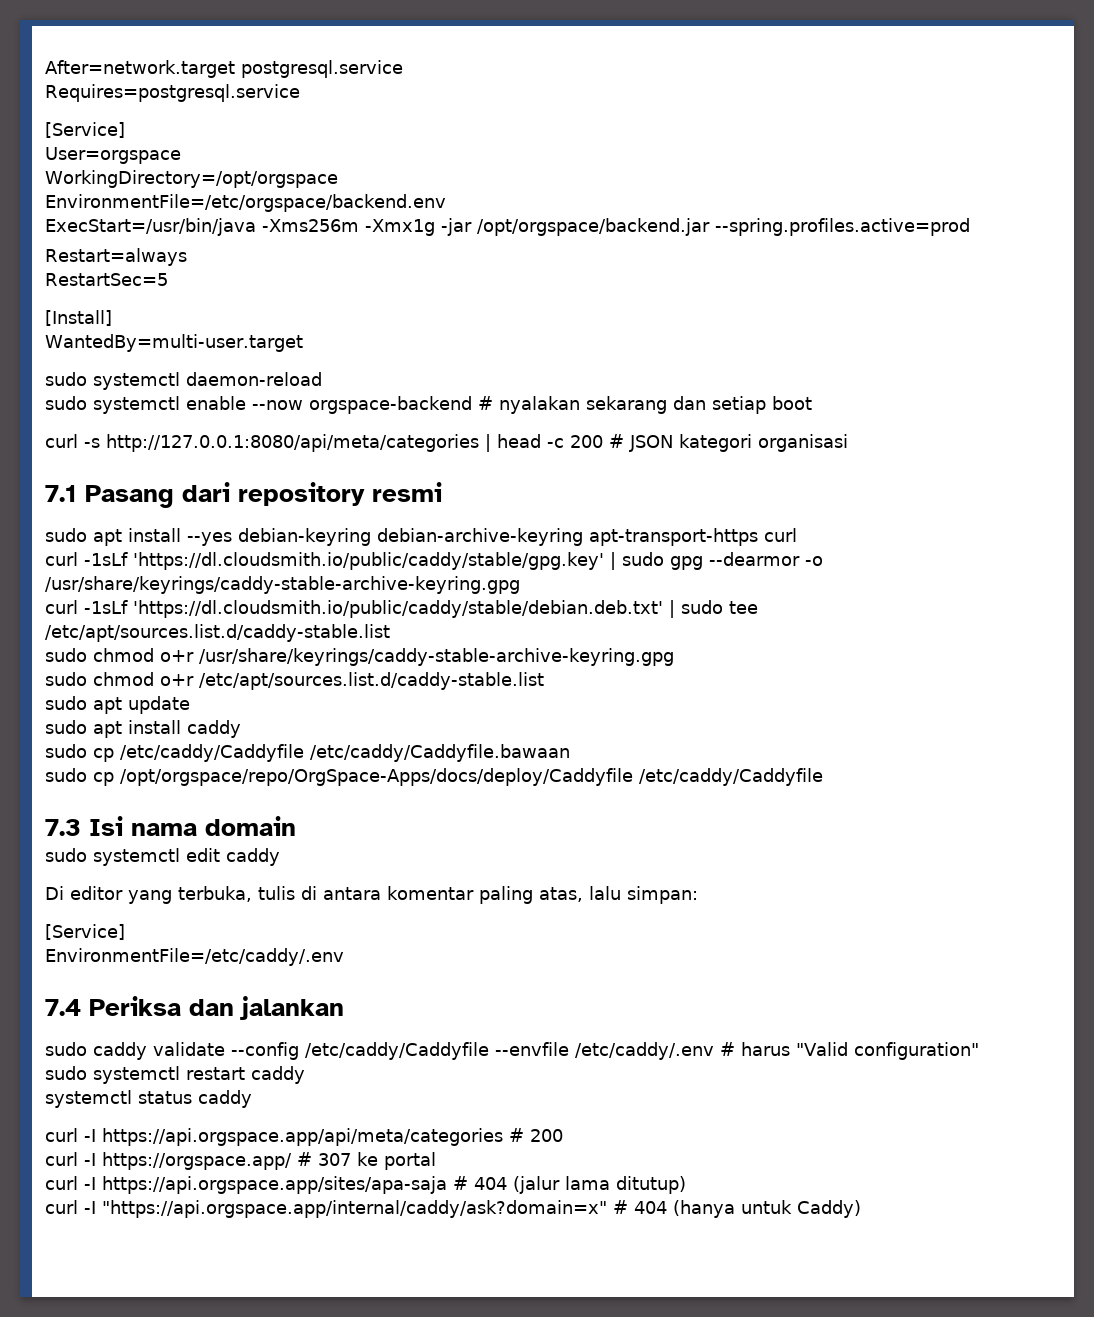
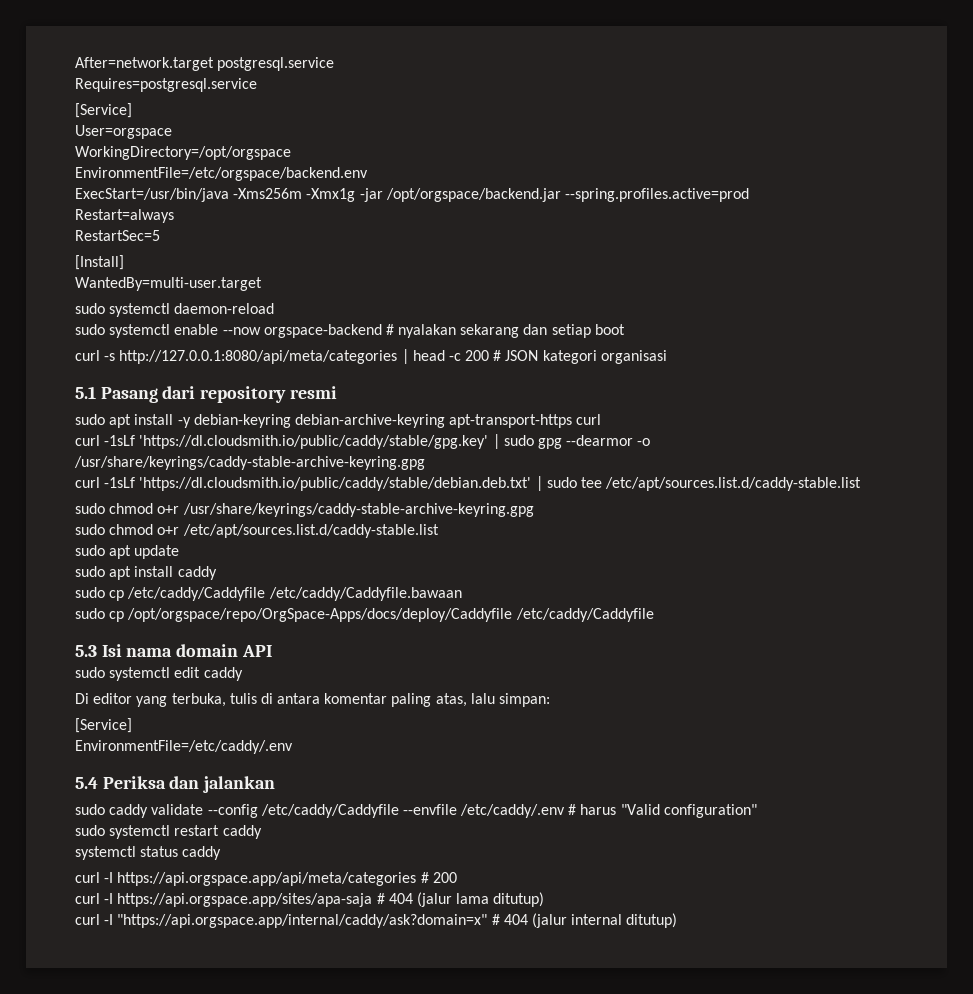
[45,485,77,502] 7.1 -> [75,386,96,399] 5.1
[187,532,232,546] --yes -> [177,417,191,428] -y
[45,819,81,836] 7.3 -> [75,645,97,657] 5.3
(296, 826) none -> [241,645,272,657] API
[45,999,81,1016] 7.4 -> [75,777,98,789] 5.4
[45,1152,436,1170] // curl -I https://orgspace.app/ # 307 ke portal -> (457, 877) none
[673,1200,861,1218] (hanya untuk Caddy) -> [531,913,678,928] (jalur internal ditutup)

